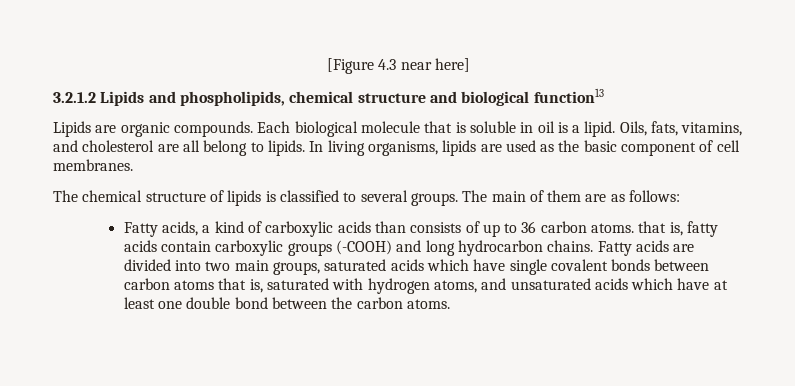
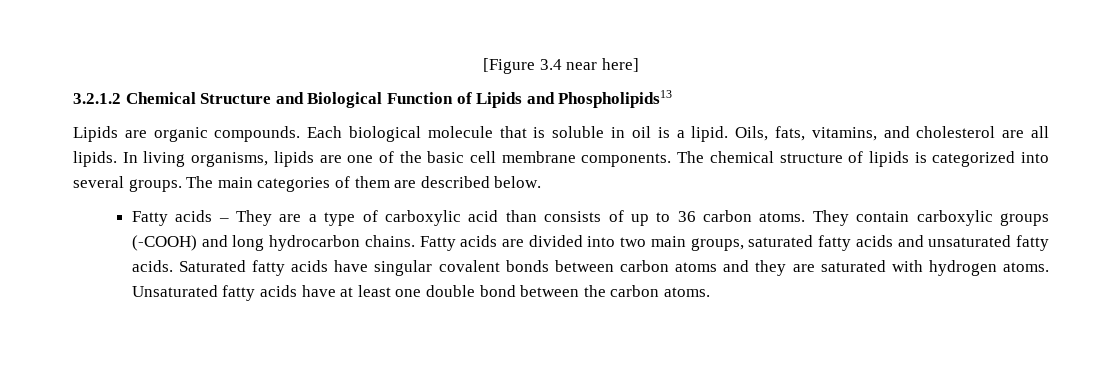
[378,59,397,70] 4.3 -> [539,59,562,70] 3.4
[100,88,604,106] Lipids and phospholipids, chemical structure and biological function13 -> [125,90,673,108] Chemical Structure and Biological Function of Lipids and Phospholipids13
[203,140,264,156] belong to -> (1050, 132) none
[505,140,740,156] [53,159,133,171] used as the basic component of cell membranes. // -> [347,151,672,167] one of the basic cell membrane components.
[279,190,357,202] classified to -> [932,151,1050,167] categorized into
(526, 196) none -> [257,177,331,192] categories
[610,190,681,202] [123,221,244,237] as follows: // Fatty acids, a kind -> [420,176,542,188] [131,210,356,226] described below. // Fatty acids – They are a type
[337,221,371,233] acids -> [468,210,499,222] acid
[638,221,719,237] [123,240,157,252] that is, fatty acids -> [812,210,849,226] They
[390,259,547,275] acids which have single -> [818,235,1049,251] [131,260,433,276] fatty acids and unsaturated fatty acids. Saturated fatty acids have singular
[218,278,674,294] that is, saturated with hydrogen atoms, and unsaturated acids which -> [723,260,1049,276] [131,285,298,301] and they are saturated with hydrogen atoms. Unsaturated fatty acids

